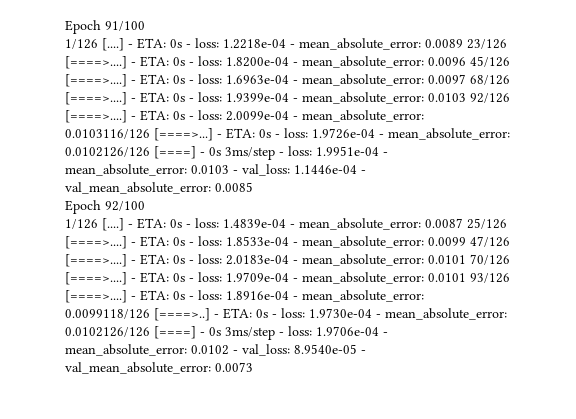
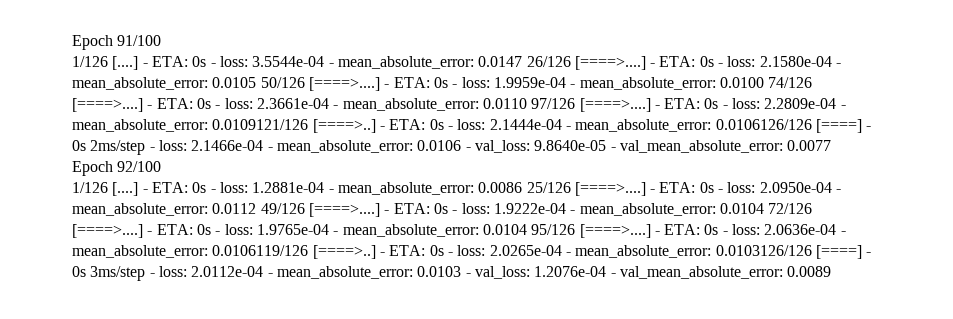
[223,38,507,50] [65,56,510,69] [65,74,510,87] [65,92,510,105] [65,110,424,123] [65,128,510,141] [65,146,388,160] [65,164,366,176] [65,182,253,194] 1.2218e-04 - mean_absolute_error: 0.0089 23/126 [====>....] - ETA: 0s - loss: 1.8200e-04 - mean_absolute_error: 0.0096 45/126 [====>....] - ETA: 0s - loss: 1.6963e-04 - mean_absolute_error: 0.0097 68/126 [====>....] - ETA: 0s - loss: 1.9399e-04 - mean_absolute_error: 0.0103 92/126 [====>....] - ETA: 0s - loss: 2.0099e-04 - mean_absolute_error: 0.0103116/126 [====>...] - ETA: 0s - loss: 1.9726e-04 - mean_absolute_error: 0.0102126/126 [====] - 0s 3ms/step - loss: 1.9951e-04 - mean_absolute_error: 0.0103 - val_loss: 1.1446e-04 - val_mean_absolute_error: 0.0085 -> [252,56,842,70] [72,77,813,91] [72,98,846,112] [72,119,872,133] [72,140,832,155] 3.5544e-04 - mean_absolute_error: 0.0147 26/126 [====>....] - ETA: 0s - loss: 2.1580e-04 - mean_absolute_error: 0.0105 50/126 [====>....] - ETA: 0s - loss: 1.9959e-04 - mean_absolute_error: 0.0100 74/126 [====>....] - ETA: 0s - loss: 2.3661e-04 - mean_absolute_error: 0.0110 97/126 [====>....] - ETA: 0s - loss: 2.2809e-04 - mean_absolute_error: 0.0109121/126 [====>..] - ETA: 0s - loss: 2.1444e-04 - mean_absolute_error: 0.0106126/126 [====] - 0s 2ms/step - loss: 2.1466e-04 - mean_absolute_error: 0.0106 - val_loss: 9.8640e-05 - val_mean_absolute_error: 0.0077
[223,218,463,230] 1.4839e-04 - mean_absolute_error: 0.0087 -> [252,182,523,195] 1.2881e-04 - mean_absolute_error: 0.0086
[226,236,510,248] [65,254,510,267] [65,272,510,285] [65,290,424,303] [65,308,507,321] [65,326,388,340] [65,344,366,356] [65,362,253,374] 1.8533e-04 - mean_absolute_error: 0.0099 47/126 [====>....] - ETA: 0s - loss: 2.0183e-04 - mean_absolute_error: 0.0101 70/126 [====>....] - ETA: 0s - loss: 1.9709e-04 - mean_absolute_error: 0.0101 93/126 [====>....] - ETA: 0s - loss: 1.8916e-04 - mean_absolute_error: 0.0099118/126 [====>..] - ETA: 0s - loss: 1.9730e-04 - mean_absolute_error: 0.0102126/126 [====] - 0s 3ms/step - loss: 1.9706e-04 - mean_absolute_error: 0.0102 - val_loss: 8.9540e-05 - val_mean_absolute_error: 0.0073 -> [759,182,842,193] [72,203,813,217] [72,224,846,238] [72,245,872,259] [72,266,832,281] 2.0950e-04 - mean_absolute_error: 0.0112 49/126 [====>....] - ETA: 0s - loss: 1.9222e-04 - mean_absolute_error: 0.0104 72/126 [====>....] - ETA: 0s - loss: 1.9765e-04 - mean_absolute_error: 0.0104 95/126 [====>....] - ETA: 0s - loss: 2.0636e-04 - mean_absolute_error: 0.0106119/126 [====>..] - ETA: 0s - loss: 2.0265e-04 - mean_absolute_error: 0.0103126/126 [====] - 0s 3ms/step - loss: 2.0112e-04 - mean_absolute_error: 0.0103 - val_loss: 1.2076e-04 - val_mean_absolute_error: 0.0089

